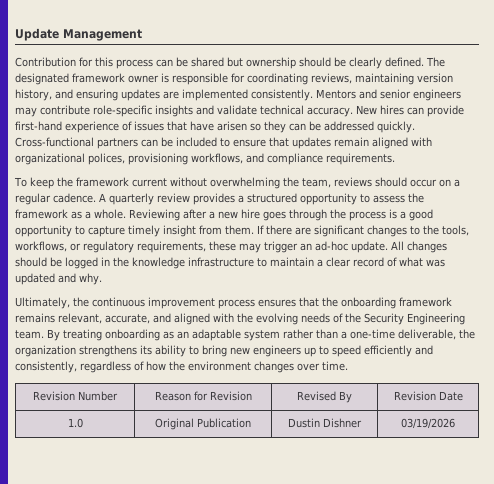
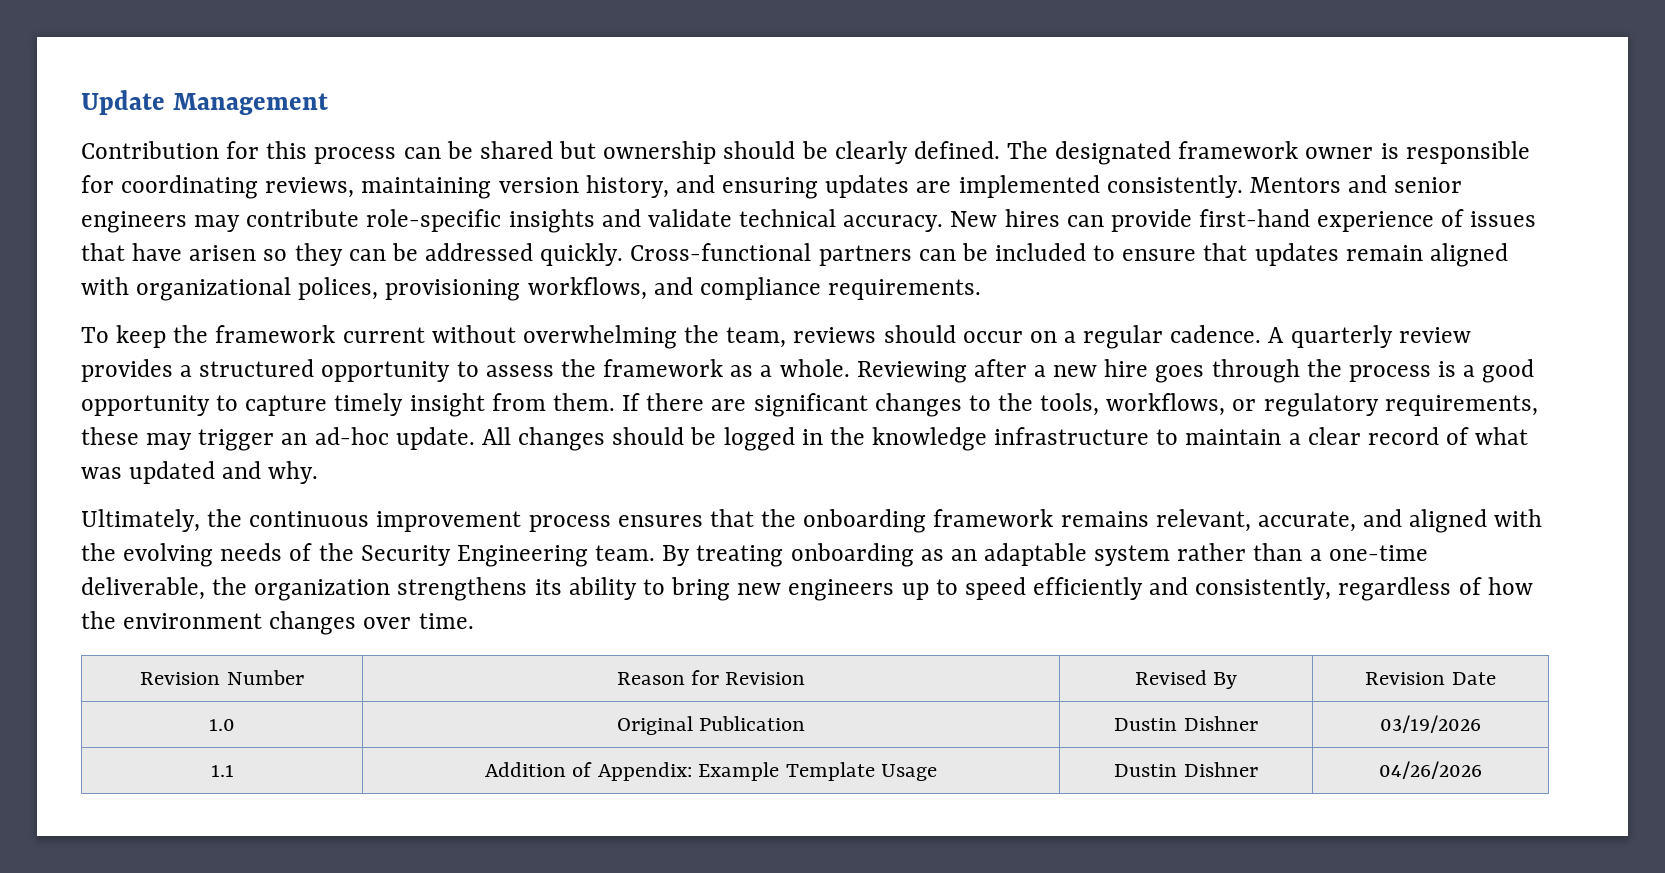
(455, 423) none -> [210,765,234,777] [484,762,938,781] [1114,762,1258,777] [1379,761,1482,779] // 1.1 | Addition of Appendix: Example Template Usage | Dustin Dishner | 04/26/2026

